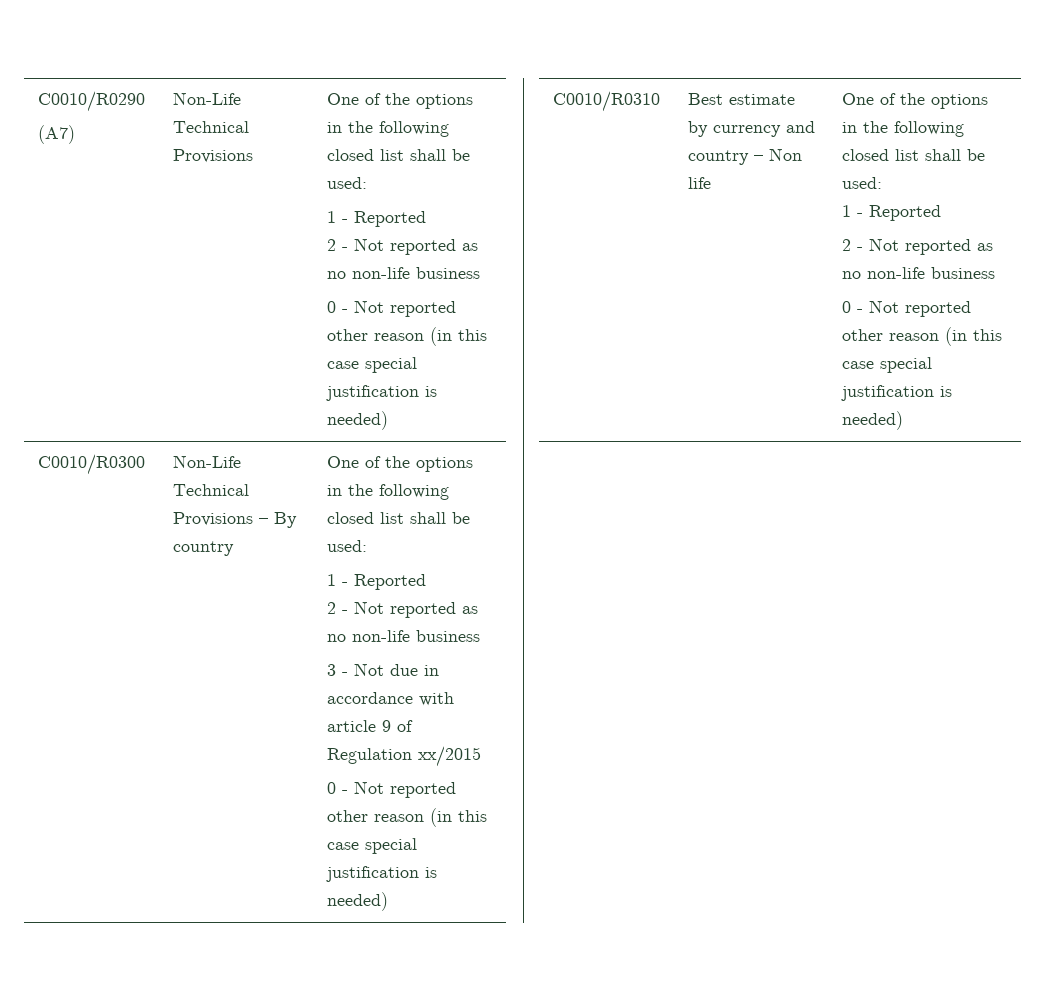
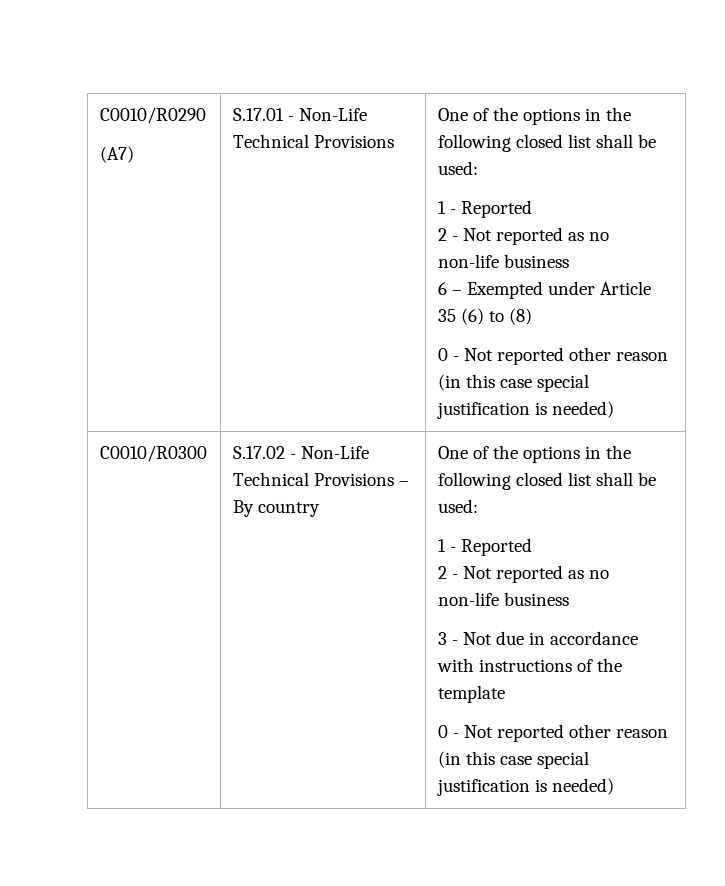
(75, 134) none -> [232,108,294,121] S.17.01 -
(480, 273) none -> [437,281,651,299] [437,308,532,325] // 6 – Exempted under Article 35 (6) to (8)
(145, 464) none -> [232,446,296,459] S.17.02 -
[326,720,413,732] [326,746,481,767] article 9 of Regulation xx/2015 -> [478,658,622,672] [437,685,505,703] instructions of the template
[552,91,660,112] [687,93,795,105] [687,121,815,137] [687,148,802,165] [687,177,711,189] [841,93,988,109] [841,121,964,137] [841,149,985,161] [841,177,882,189] [841,205,941,221] [841,238,993,255] [841,267,995,279] [841,300,971,317] [841,327,1002,346] [841,357,932,373] [840,385,952,401] [841,411,903,430] // C0010/R0310 | Best estimate by currency and country – Non life | One of the options in the following closed list shall be used: // 1 - Reported // 2 - Not reported as no non-life business // 0 - Not reported other reason (in this case special justification is needed) -> (614, 786) none

